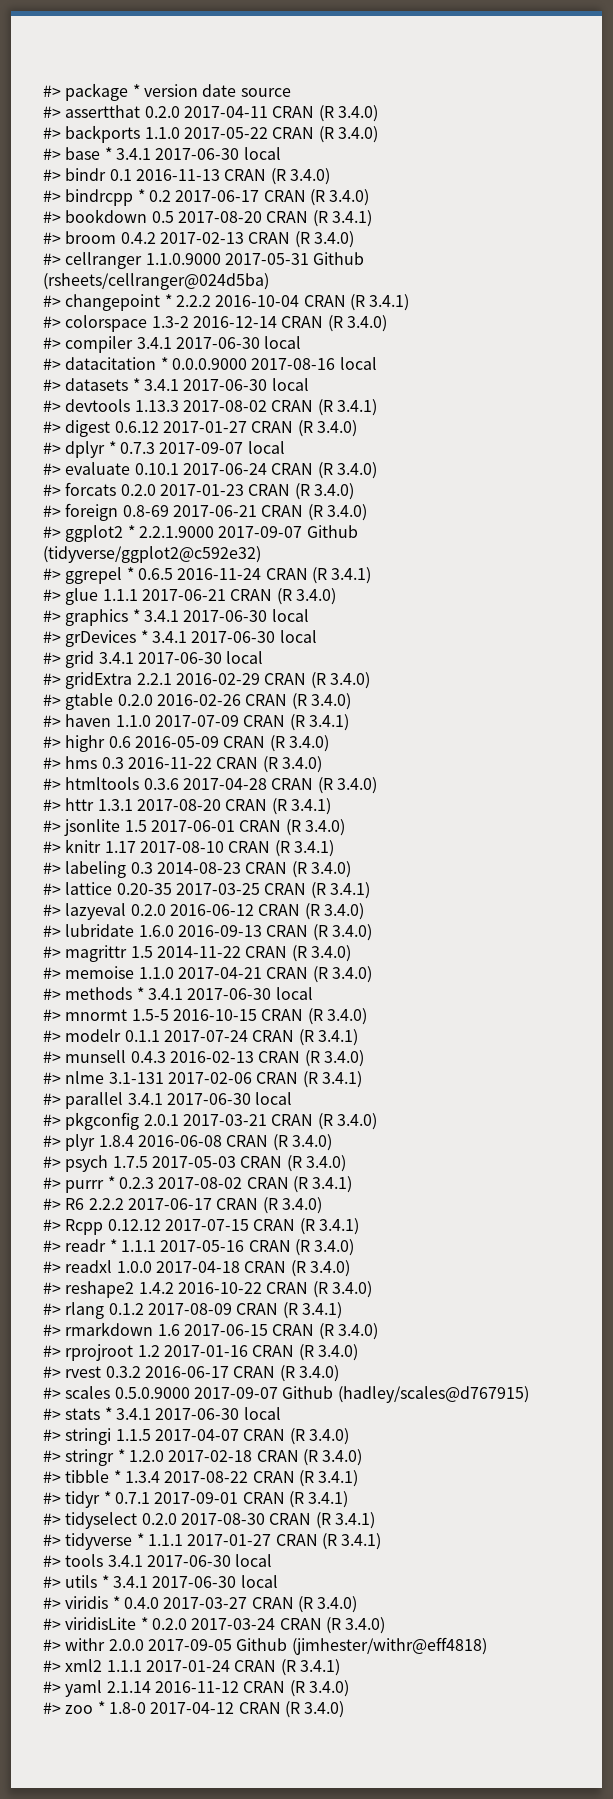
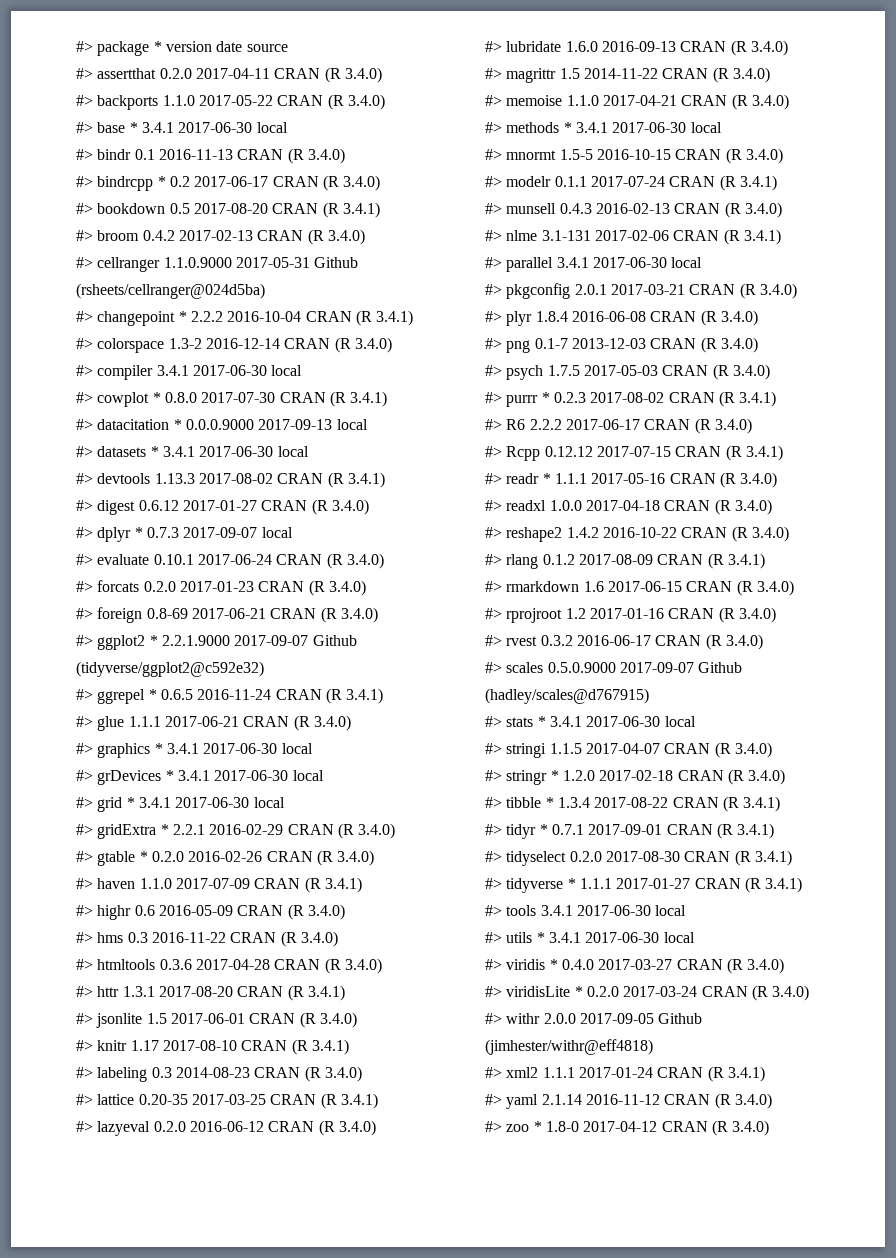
(302, 342) none -> [76,391,388,407] // #> cowplot * 0.8.0 2017-07-30 CRAN (R 3.4.1)
[251,358,336,370] 2017-08-16 -> [258,419,333,430] 2017-09-13
(95, 659) none -> [126,797,135,808] *
(133, 680) none -> [160,824,169,835] *
(114, 701) none -> [139,851,148,862] *
(332, 1142) none -> [485,337,758,353] // #> png 0.1-7 2013-12-03 CRAN (R 3.4.0)

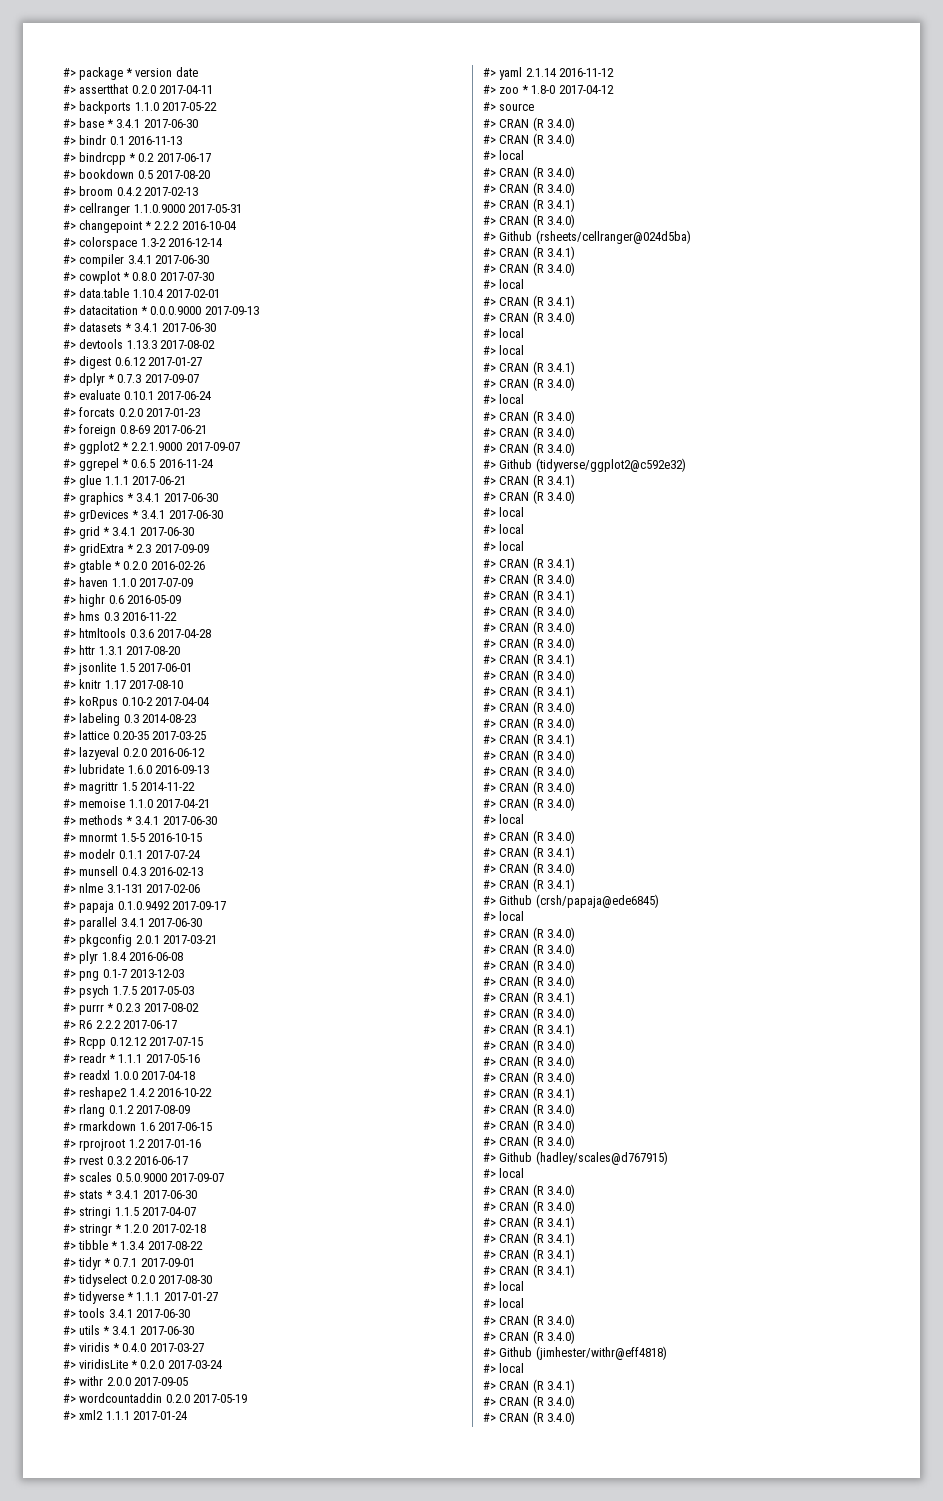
[246,44,288,52] source -> (198, 72) none
[274,67,382,83] CRAN (R 3.4.0) -> (214, 89) none
[277,94,385,110] CRAN (R 3.4.0) -> (218, 106) none
[256,122,288,133] local -> (198, 123) none
[237,148,345,164] CRAN (R 3.4.0) -> (183, 140) none
[272,175,381,191] CRAN (R 3.4.0) -> (211, 157) none
[272,202,380,218] CRAN (R 3.4.1) -> (211, 174) none
[257,229,365,245] CRAN (R 3.4.0) -> (199, 191) none
[314,257,359,268] [76,283,265,299] Github (rsheets/cellranger@024d5ba) -> (243, 208) none
[305,310,414,326] CRAN (R 3.4.1) -> (236, 225) none
[284,337,392,353] CRAN (R 3.4.0) -> (223, 242) none
[271,365,303,376] local -> (210, 259) none
[279,391,388,407] CRAN (R 3.4.1) -> [63,288,221,298] // #> data.table 1.10.4 2017-02-01
[336,419,368,430] local -> (259, 310) none
[277,446,309,457] local -> (216, 327) none
[277,472,385,488] CRAN (R 3.4.1) -> (216, 344) none
[261,499,369,515] CRAN (R 3.4.0) -> (203, 361) none
[261,527,293,538] local -> (199, 378) none
[276,553,384,569] CRAN (R 3.4.0) -> (212, 395) none
[258,580,366,596] CRAN (R 3.4.0) -> (201, 412) none
[270,607,378,623] CRAN (R 3.4.0) -> (208, 429) none
[312,635,357,646] [76,661,264,677] Github (tidyverse/ggplot2@c592e32) -> (240, 446) none
[275,688,384,704] CRAN (R 3.4.1) -> (213, 463) none
[243,715,351,731] CRAN (R 3.4.0) -> (187, 480) none
[281,743,313,754] local -> (218, 497) none
[292,770,324,781] local -> (223, 514) none
[253,797,285,808] local -> (194, 531) none
[172,823,396,839] 2.2.1 2016-02-29 CRAN (R 3.4.0) -> [136,544,209,553] 2.3 2017-09-09
[266,850,375,866] CRAN (R 3.4.0) -> (205, 565) none
[254,877,362,893] CRAN (R 3.4.1) -> (194, 582) none
[237,904,345,920] CRAN (R 3.4.0) -> (182, 599) none
[230,931,338,947] CRAN (R 3.4.0) -> (178, 616) none
[274,958,382,974] CRAN (R 3.4.0) -> (212, 633) none
[237,985,345,1001] CRAN (R 3.4.1) -> (181, 650) none
[249,1012,357,1028] CRAN (R 3.4.0) -> (193, 667) none
[241,1039,349,1055] CRAN (R 3.4.1) -> [63,696,210,709] // #> koRpus 0.10-2 2017-04-04
[254,1066,362,1082] CRAN (R 3.4.0) -> (197, 718) none
[270,1093,378,1109] CRAN (R 3.4.1) -> (207, 735) none
[268,1120,376,1136] CRAN (R 3.4.0) -> (206, 752) none
[680,40,788,56] CRAN (R 3.4.0) -> (210, 769) none
[662,67,770,83] CRAN (R 3.4.0) -> (196, 786) none
[681,94,789,110] CRAN (R 3.4.0) -> (211, 803) none
[690,122,722,133] local -> (217, 820) none
[675,148,783,164] CRAN (R 3.4.0) -> (203, 837) none
[669,175,777,191] CRAN (R 3.4.1) -> (201, 854) none
[674,202,782,218] CRAN (R 3.4.0) -> (204, 871) none
[673,229,781,245] CRAN (R 3.4.1) -> [63,901,227,913] // #> papaja 0.1.0.9492 2017-09-17
[671,257,703,268] local -> (203, 922) none
[689,283,797,299] CRAN (R 3.4.0) -> (218, 939) none
[650,310,758,326] CRAN (R 3.4.0) -> (184, 956) none
[650,337,758,353] CRAN (R 3.4.0) -> (185, 973) none
[662,364,770,380] CRAN (R 3.4.0) -> (195, 990) none
[668,391,777,407] CRAN (R 3.4.1) -> (199, 1007) none
[644,418,752,434] CRAN (R 3.4.0) -> (178, 1024) none
[675,445,783,461] CRAN (R 3.4.1) -> (204, 1041) none
[669,472,778,488] CRAN (R 3.4.0) -> (200, 1058) none
[664,499,772,515] CRAN (R 3.4.0) -> (196, 1075) none
[681,526,789,542] CRAN (R 3.4.0) -> (213, 1092) none
[657,553,765,569] CRAN (R 3.4.1) -> (191, 1109) none
[686,580,794,596] CRAN (R 3.4.0) -> (213, 1126) none
[668,607,776,623] CRAN (R 3.4.0) -> (202, 1143) none
[655,634,763,650] CRAN (R 3.4.0) -> (189, 1160) none
[698,662,743,673] [485,688,649,704] Github (hadley/scales@d767915) -> (225, 1177) none
[664,716,696,727] local -> (197, 1194) none
[664,742,772,758] CRAN (R 3.4.0) -> (197, 1211) none
[677,769,786,785] CRAN (R 3.4.0) -> (206, 1228) none
[672,796,781,812] CRAN (R 3.4.1) -> (203, 1245) none
[666,823,775,839] CRAN (R 3.4.1) -> (195, 1262) none
[684,850,792,866] CRAN (R 3.4.1) -> (213, 1279) none
[694,877,803,893] CRAN (R 3.4.1) -> (218, 1296) none
[655,905,687,916] local -> (191, 1313) none
[663,932,695,943] local -> (194, 1330) none
[676,958,785,974] CRAN (R 3.4.0) -> (204, 1347) none
[701,985,810,1001] CRAN (R 3.4.0) -> (222, 1364) none
[658,1013,703,1024] [485,1039,653,1055] Github (jimhester/withr@eff4818) -> [63,1393,248,1403] // #> wordcountaddin 0.2.0 2017-05-19
[657,1066,765,1082] CRAN (R 3.4.1) -> (188, 1415) none
[664,1093,772,1109] CRAN (R 3.4.0) -> (615, 72) none
[661,1120,770,1136] CRAN (R 3.4.0) -> [483,102,535,111] [483,117,576,131] [483,133,576,147] [483,150,525,160] [483,166,576,180] [483,182,576,196] [483,198,576,212] [483,214,576,228] [483,230,691,244] [483,246,576,260] [483,262,576,276] [483,279,525,289] [483,295,576,309] [483,311,576,325] [483,328,525,338] [483,345,525,355] [483,361,576,375] [483,377,576,391] [483,394,525,404] [483,410,576,424] [483,426,576,440] [483,442,576,456] [483,458,686,472] [483,474,576,488] [483,490,576,504] [483,507,525,517] [483,524,525,534] [483,541,525,551] [483,557,576,571] [483,573,576,587] [483,589,576,603] [483,605,576,619] [483,621,576,635] [483,637,576,651] [483,653,576,667] [483,669,576,683] [483,685,576,699] [483,701,576,715] [483,717,576,731] [483,733,576,747] [483,749,576,763] [483,765,576,779] [483,781,576,795] [483,797,576,811] [483,814,525,824] [483,830,576,844] [483,846,576,860] [483,862,576,876] [483,878,576,892] [483,894,659,908] [483,911,525,921] [483,927,576,941] [483,943,576,957] [483,959,576,973] [483,975,576,989] [483,991,576,1005] [483,1007,576,1021] [483,1023,576,1037] [483,1039,576,1053] [483,1055,576,1069] [483,1071,576,1085] [483,1087,576,1101] [483,1103,576,1117] [483,1119,576,1133] [483,1135,576,1149] [483,1151,668,1165] [483,1168,525,1178] [483,1184,576,1198] [483,1200,576,1214] [483,1216,576,1230] [483,1232,576,1246] [483,1248,576,1262] [483,1264,576,1278] [483,1281,525,1291] [483,1298,525,1308] [483,1314,576,1328] [483,1330,576,1344] [483,1346,667,1360] [483,1363,525,1373] [483,1379,576,1393] [483,1395,576,1409] [483,1411,576,1425] // #> source // #> CRAN (R 3.4.0) // #> CRAN (R 3.4.0) // #> local // #> CRAN (R 3.4.0) // #> CRAN (R 3.4.0) // #> CRAN (R 3.4.1) // #> CRAN (R 3.4.0) // #> Github (rsheets/cellranger@024d5ba) // #> CRAN (R 3.4.1) // #> CRAN (R 3.4.0) // #> local // #> CRAN (R 3.4.1) // #> CRAN (R 3.4.0) // #> local // #> local // #> CRAN (R 3.4.1) // #> CRAN (R 3.4.0) // #> local // #> CRAN (R 3.4.0) // #> CRAN (R 3.4.0) // #> CRAN (R 3.4.0) // #> Github (tidyverse/ggplot2@c592e32) // #> CRAN (R 3.4.1) // #> CRAN (R 3.4.0) // #> local // #> local // #> local // #> CRAN (R 3.4.1) // #> CRAN (R 3.4.0) // #> CRAN (R 3.4.1) // #> CRAN (R 3.4.0) // #> CRAN (R 3.4.0) // #> CRAN (R 3.4.0) // #> CRAN (R 3.4.1) // #> CRAN (R 3.4.0) // #> CRAN (R 3.4.1) // #> CRAN (R 3.4.0) // #> CRAN (R 3.4.0) // #> CRAN (R 3.4.1) // #> CRAN (R 3.4.0) // #> CRAN (R 3.4.0) // #> CRAN (R 3.4.0) // #> CRAN (R 3.4.0) // #> local // #> CRAN (R 3.4.0) // #> CRAN (R 3.4.1) // #> CRAN (R 3.4.0) // #> CRAN (R 3.4.1) // #> Github (crsh/papaja@ede6845) // #> local // #> CRAN (R 3.4.0) // #> CRAN (R 3.4.0) // #> CRAN (R 3.4.0) // #> CRAN (R 3.4.0) // #> CRAN (R 3.4.1) // #> CRAN (R 3.4.0) // #> CRAN (R 3.4.1) // #> CRAN (R 3.4.0) // #> CRAN (R 3.4.0) // #> CRAN (R 3.4.0) // #> CRAN (R 3.4.1) // #> CRAN (R 3.4.0) // #> CRAN (R 3.4.0) // #> CRAN (R 3.4.0) // #> Github (hadley/scales@d767915) // #> local // #> CRAN (R 3.4.0) // #> CRAN (R 3.4.0) // #> CRAN (R 3.4.1) // #> CRAN (R 3.4.1) // #> CRAN (R 3.4.1) // #> CRAN (R 3.4.1) // #> local // #> local // #> CRAN (R 3.4.0) // #> CRAN (R 3.4.0) // #> Github (jimhester/withr@eff4818) // #> local // #> CRAN (R 3.4.1) // #> CRAN (R 3.4.0) // #> CRAN (R 3.4.0)

